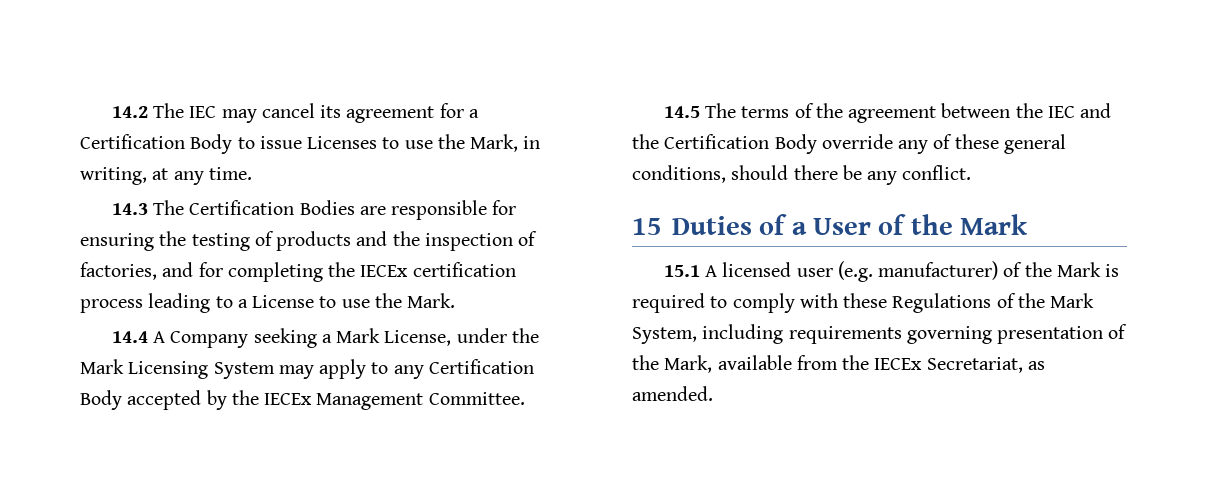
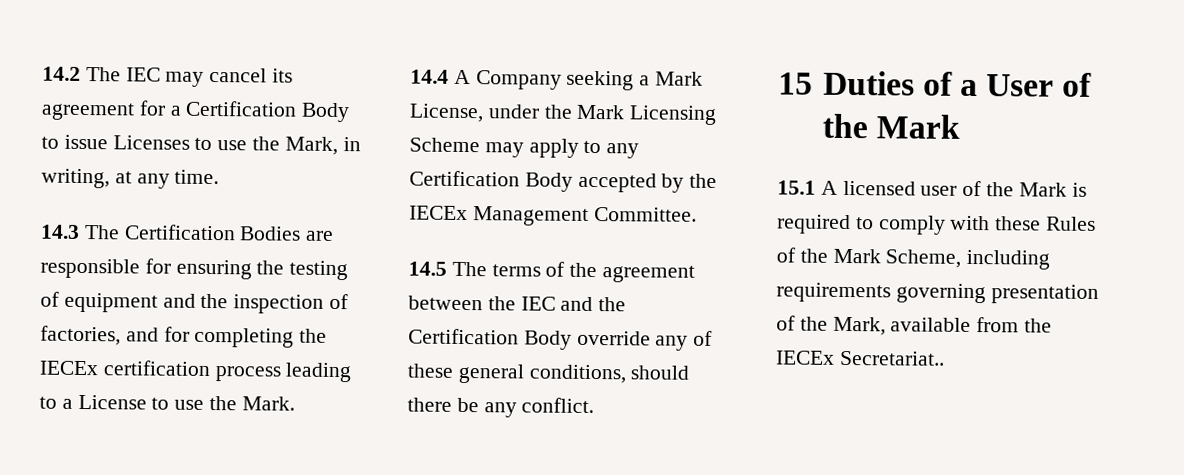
[276,231,352,251] products -> [63,292,158,313] equipment
[213,362,275,379] System -> [409,137,480,153] Scheme
[837,261,999,282] (e.g. manufacturer) -> (958, 190) none
[892,293,1095,313] [632,327,697,344] Regulations of the Mark System, -> [1046,216,1097,231] [776,247,962,268] Rules of the Mark Scheme,
[926,357,1045,373] [632,386,713,401] Secretariat, as amended. -> [839,350,945,366] Secretariat..

